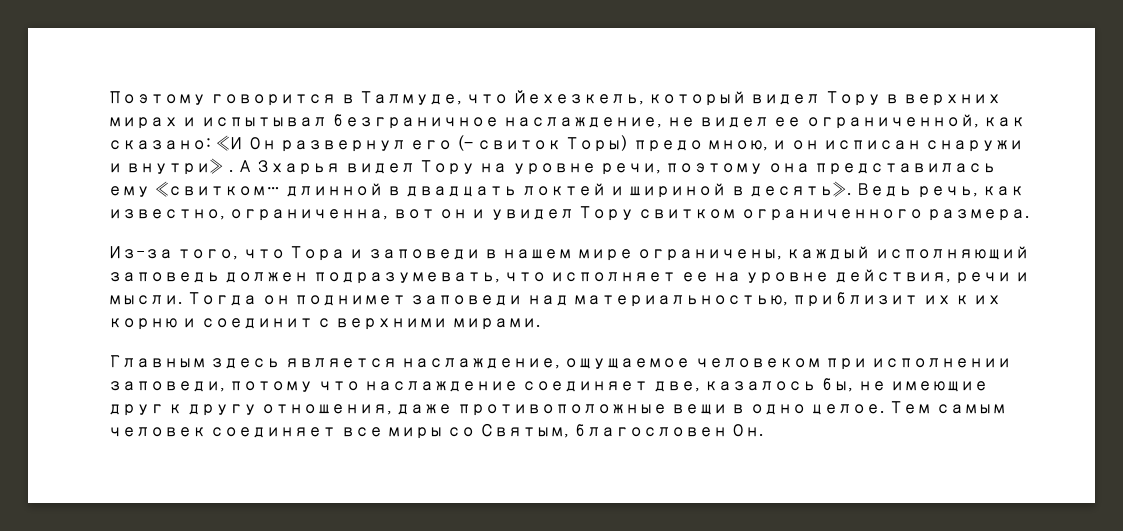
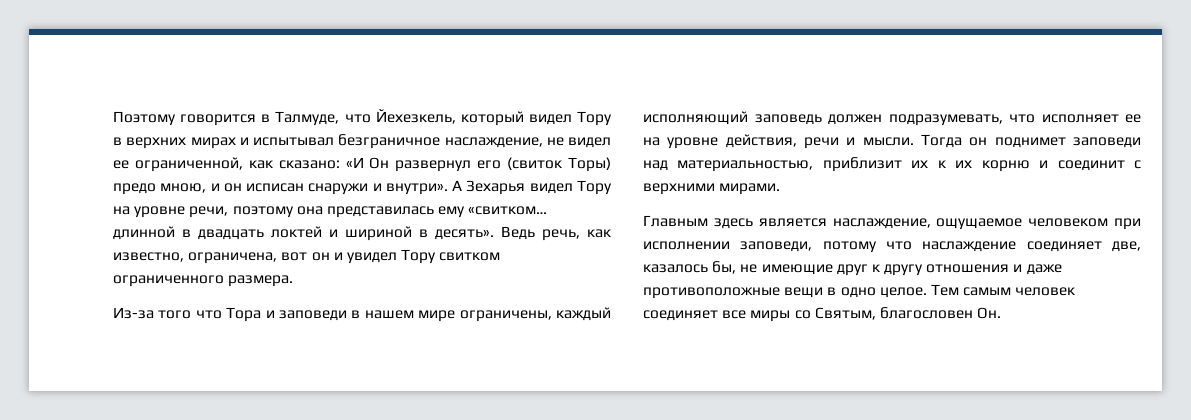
[456,135,561,151] (‒ свиток -> [507,157,564,170] (свиток
[126,158,341,175] внутри» . А Зхарья -> [385,180,526,195] внутри». А Зехарья
[229,209,389,221] ограниченна, -> [188,252,278,264] ограничена,
[177,249,239,260] того, -> [158,310,192,319] того
[260,404,392,415] отношения, -> [926,264,1023,273] отношения и

